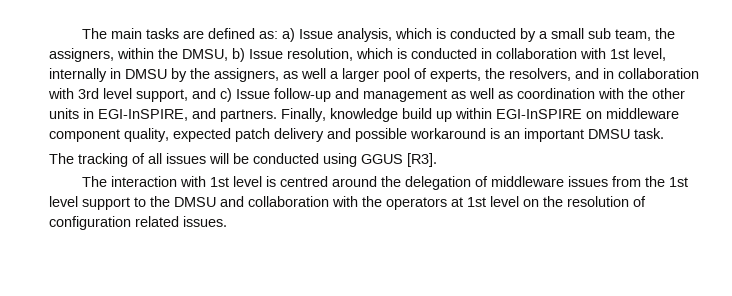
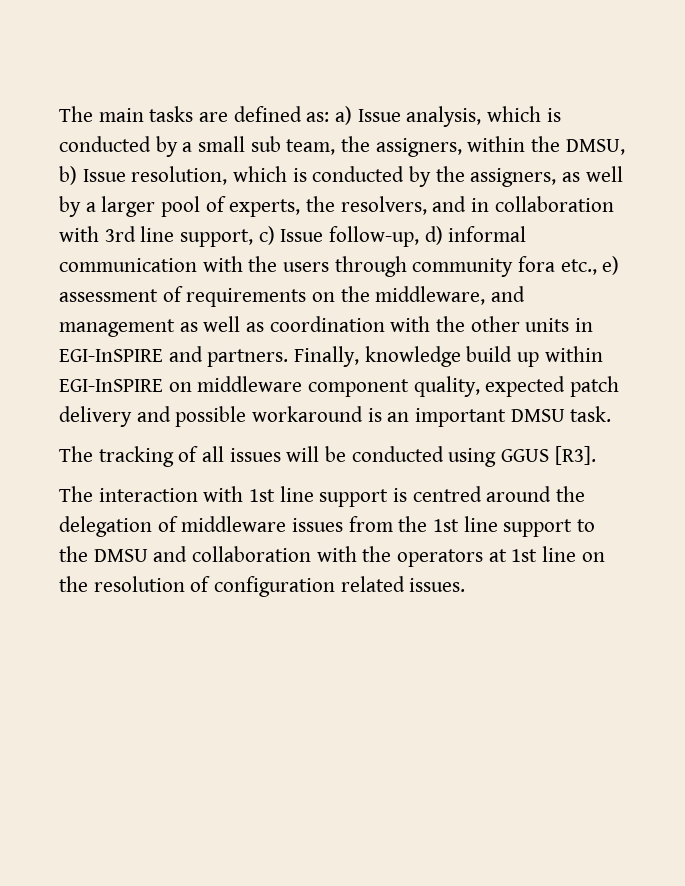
[481,48,666,61] [49,68,167,82] in collaboration with 1st level, internally in DMSU -> (405, 174) none
(326, 73) none -> [59,196,81,217] by
[103,88,331,102] level support, and c) Issue follow-up -> [140,226,527,247] [59,256,620,277] [59,286,486,307] line support, c) Issue follow-up, d) informal communication with the users through community fora etc., e) assessment of requirements on the middleware,
[98,109,188,121] EGI-InSPIRE, -> [59,349,163,362] EGI-InSPIRE
[232,176,262,187] level -> [279,486,389,507] line support
[49,196,78,207] level -> [463,516,498,532] line
[490,196,519,207] level -> [542,546,577,562] line

